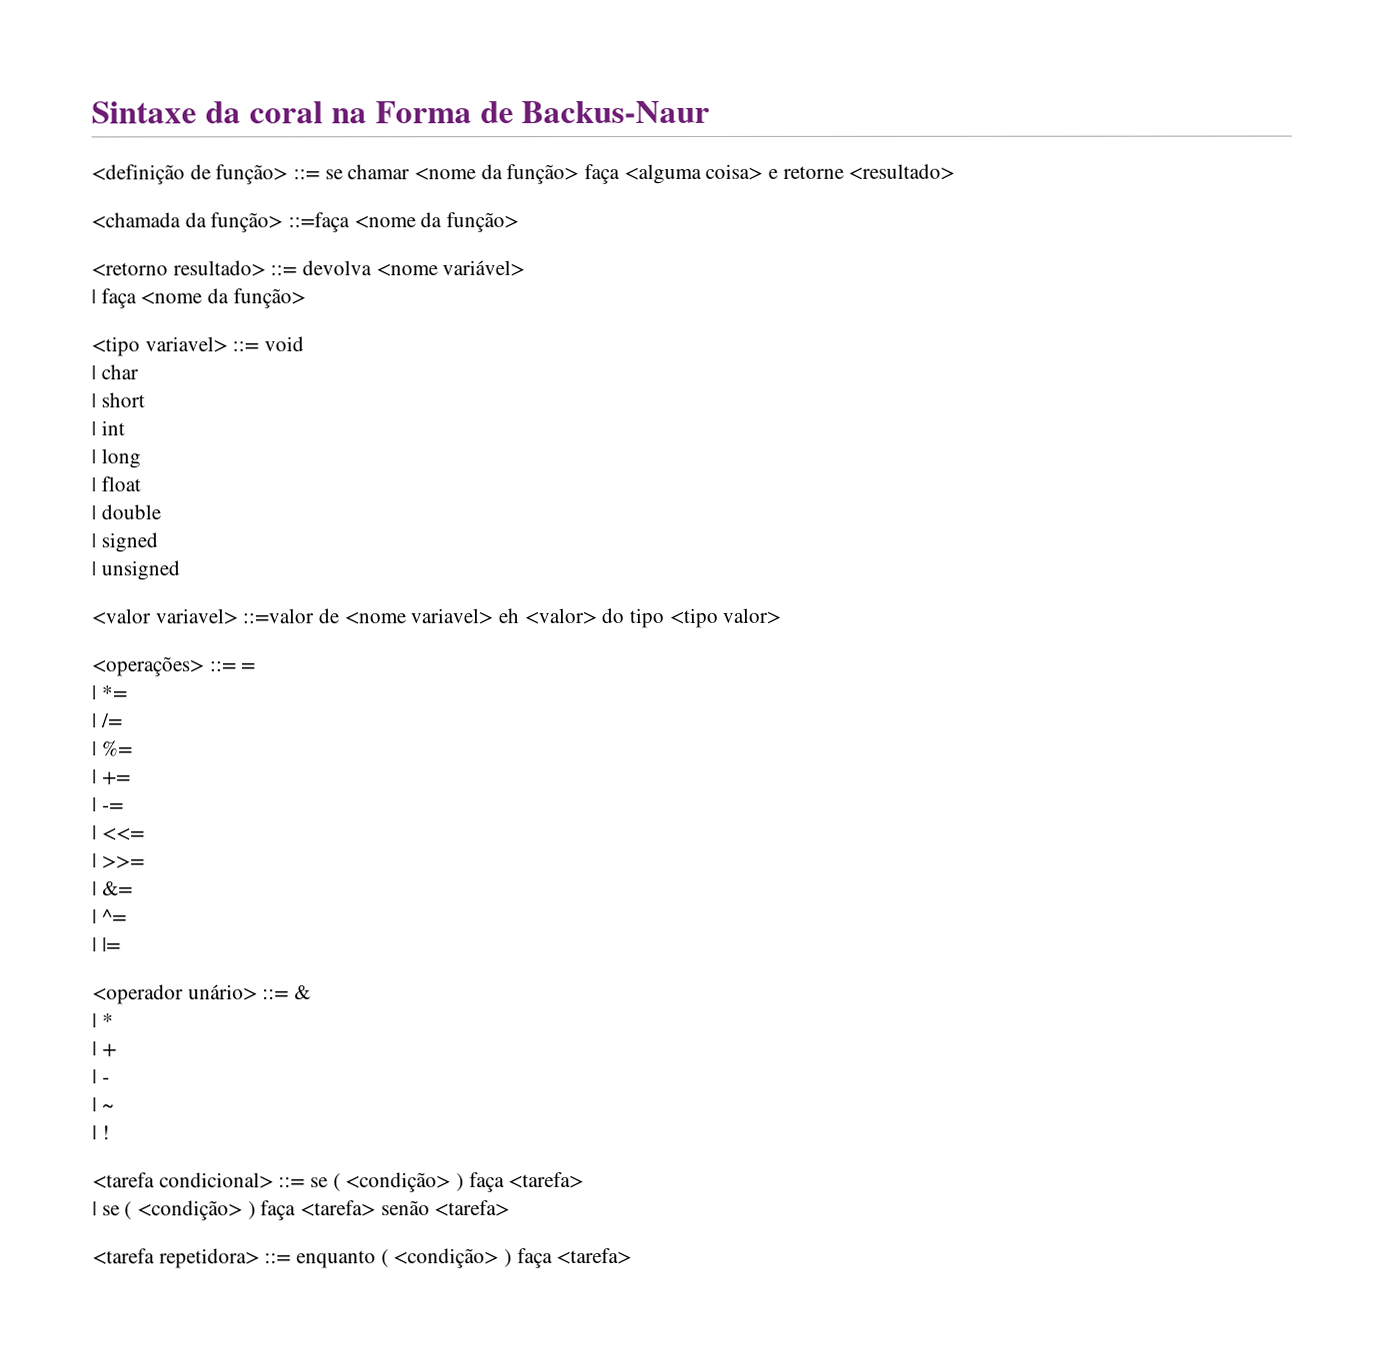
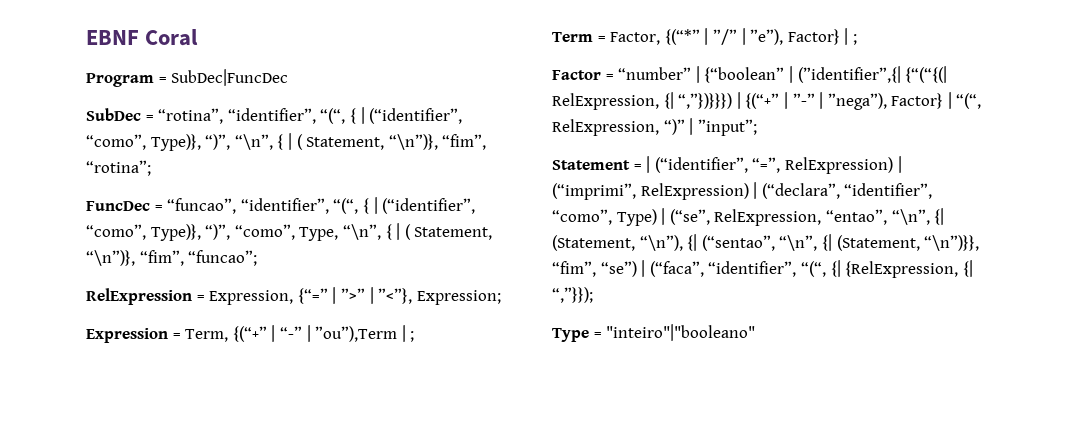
[91,100,711,124] [91,163,956,185] [91,212,520,233] [91,260,526,277] [91,288,306,309] [91,336,305,357] [91,364,139,380] [91,392,145,408] [91,420,125,436] [91,448,141,469] [91,476,141,492] [91,504,161,520] [91,532,158,553] [91,560,180,581] [91,607,782,629] [91,656,256,677] [92,685,128,700] [92,713,123,728] [92,740,133,757] [92,769,131,785] [92,797,124,812] [92,825,145,841] [92,853,145,869] [92,881,133,896] [92,909,127,924] [92,937,121,952] [92,984,312,1005] [92,1013,114,1028] [92,1041,117,1057] [92,1069,110,1084] [92,1097,114,1112] [92,1125,110,1140] [92,1172,585,1193] [92,1200,511,1221] [92,1248,633,1269] Sintaxe da coral na Forma de Backus-Naur // <definição de função> ::= se chamar <nome da função> faça <alguma coisa> e retorne <resultado> // <chamada da função> ::=faça <nome da função> // <retorno resultado> ::= devolva <nome variável> // | faça <nome da função> // <tipo variavel> ::= void // | char // | short // | int // | long // | float // | double // | signed // | unsigned // <valor variavel> ::=valor de <nome variavel> eh <valor> do tipo <tipo valor> // <operações> ::= = // | *= // | /= // | %= // | += // | -= // | <<= // | >>= // | &= // | ^= // | |= // <operador unário> ::= & // | * // | + // | - // | ~ // | ! // <tarefa condicional> ::= se ( <condição> ) faça <tarefa> // | se ( <condição> ) faça <tarefa> senão <tarefa> // <tarefa repetidora> ::= enquanto ( <condição> ) faça <tarefa> -> [86,29,199,46] [86,69,289,87] [86,107,463,124] [86,133,487,151] [86,160,151,176] [86,197,476,214] [86,223,493,241] [86,250,258,266] [86,287,501,305] [86,325,415,343] [552,28,857,45] [552,66,948,83] [552,92,982,110] [552,118,757,136] [552,156,902,174] [552,182,933,200] [552,208,945,226] [552,234,980,251] [552,260,973,278] [552,287,593,303] [552,324,756,342] EBNF Coral // Program = SubDec|FuncDec // SubDec = “rotina”, “identifier”, “(“, { | (“identifier”, “como”, Type)}, “)”, “\n”, { | ( Statement, “\n”)}, “fim”, “rotina”; // FuncDec = “funcao”, “identifier”, “(“, { | (“identifier”, “como”, Type)}, “)”, “como”, Type, “\n”, { | ( Statement, “\n”)}, “fim”, “funcao”; // RelExpression = Expression, {“=” | ”>” | ”<”}, Expression; // Expression = Term, {(“+” | “-” | ”ou”),Term | ; // Term = Factor, {(“*” | ”/” | ”e”), Factor} | ; // Factor = “number” | {“boolean” | (”identifier”,{| {“(“{(| RelExpression, {| “,”})}}}) | {(“+” | ”-” | ”nega”), Factor} | “(“, RelExpression, “)” | ”input”; // Statement = | (“identifier”, “=”, RelExpression) | (“imprimi”, RelExpression) | (“declara”, “identifier”, “como”, Type) | (“se”, RelExpression, “entao”, “\n”, {| (Statement, “\n”), {| (“sentao”, “\n”, {| (Statement, “\n”)}}, “fim”, “se”) | (“faca”, “identifier”, “(“, {| {RelExpression, {| “,”}}); // Type = "inteiro"|"booleano"

